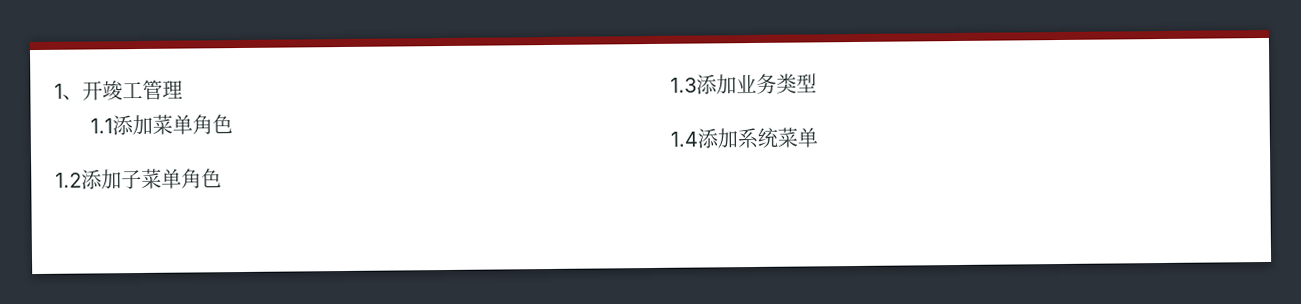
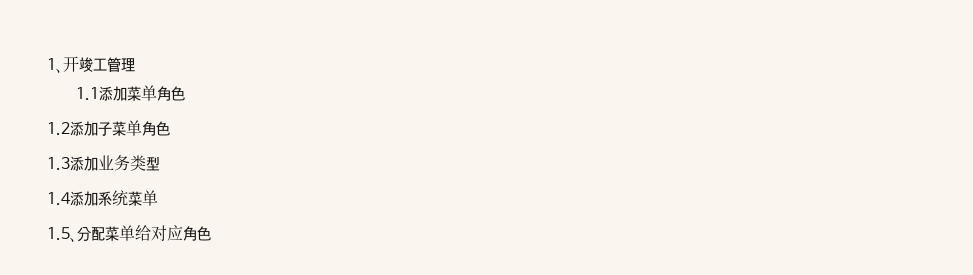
(818, 137) none -> [47,225,211,242] // 1.5、分配菜单给对应角色

